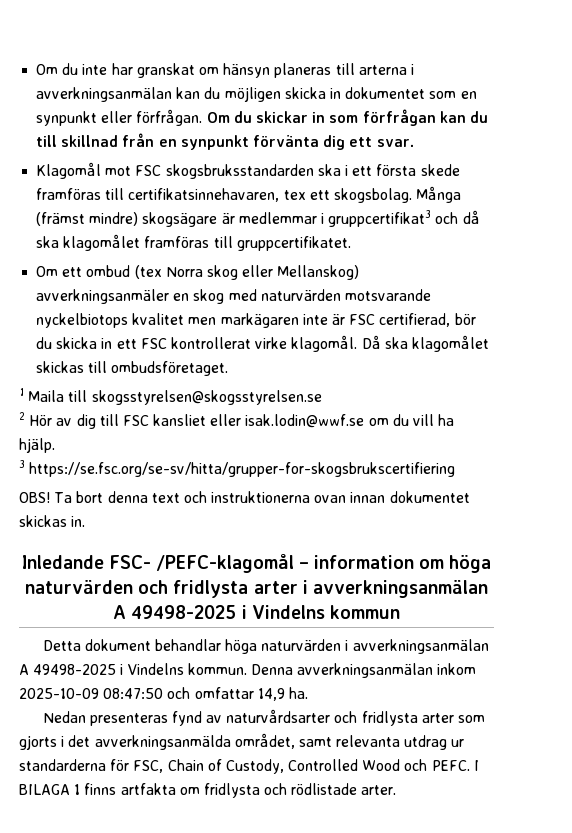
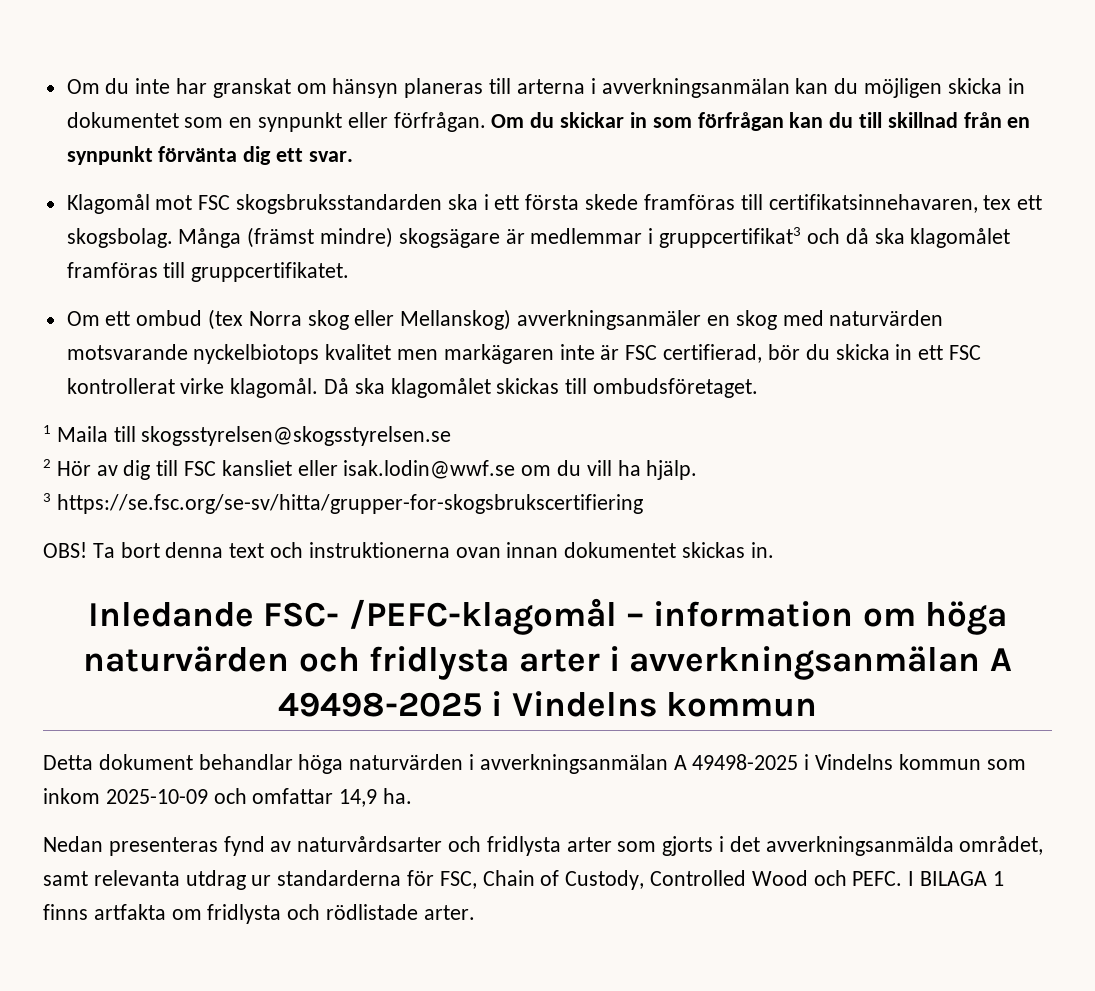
[187,663,434,678] kommun. Denna avverkningsanmälan -> [898,754,1026,770] kommun som
[103,688,164,699] 08:47:50 -> (208, 796) none

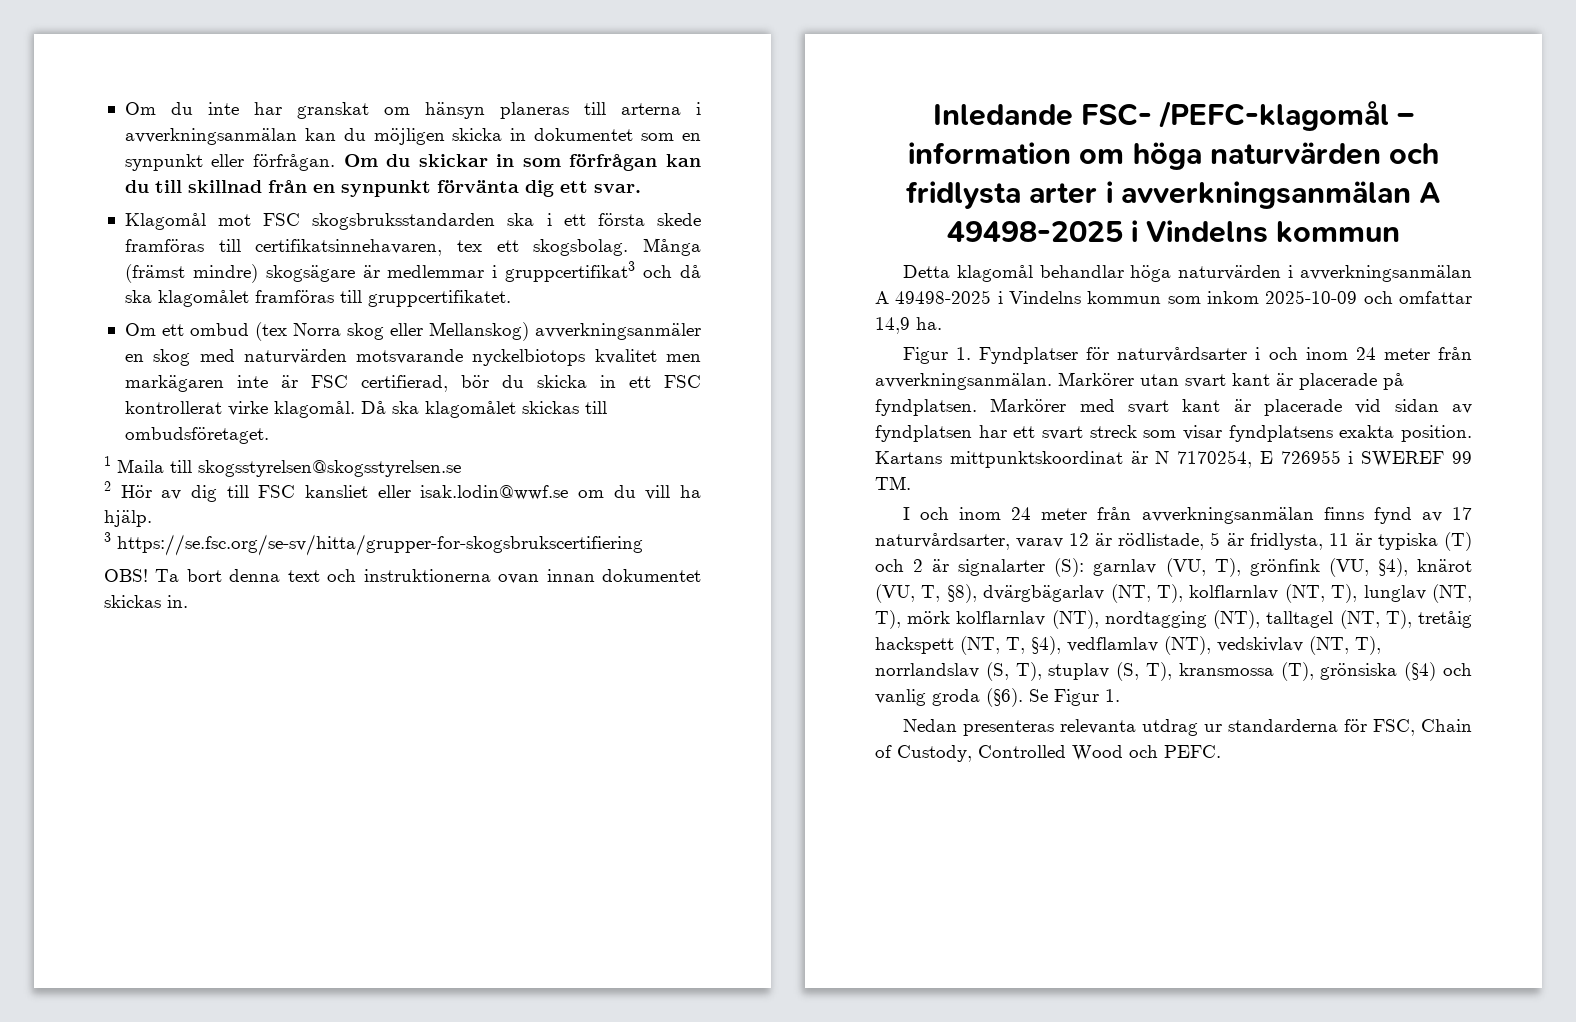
[98,754,193,770] dokument -> [956,265,1033,282] klagomål
[43,836,1044,856] [43,871,88,886] Nedan presenteras fynd av naturvårdsarter och fridlysta arter som gjorts i det avverkningsanmälda området, samt -> [902,347,1472,364] [875,372,1404,390] [875,398,1472,416] [875,425,1472,442] [875,450,1472,468] [875,476,911,490] [902,507,1472,524] [875,532,1472,551] [875,558,1472,577] [875,584,1472,603] [875,610,1472,629] [875,636,1381,655] [875,662,1472,681] [875,688,1120,707] [902,719,1054,736] Figur 1. Fyndplatser för naturvårdsarter i och inom 24 meter från avverkningsanmälan. Markörer utan svart kant är placerade på fyndplatsen. Markörer med svart kant är placerade vid sidan av fyndplatsen har ett svart streck som visar fyndplatsens exakta position. Kartans mittpunktskoordinat är N 7170254, E 726955 i SWEREF 99 TM. // I och inom 24 meter från avverkningsanmälan finns fynd av 17 naturvårdsarter, varav 12 är rödlistade, 5 är fridlysta, 11 är typiska (T) och 2 är signalarter (S): garnlav (VU, T), grönfink (VU, §4), knärot (VU, T, §8), dvärgbägarlav (NT, T), kolflarnlav (NT, T), lunglav (NT, T), mörk kolflarnlav (NT), nordtagging (NT), talltagel (NT, T), tretåig hackspett (NT, T, §4), vedflamlav (NT), vedskivlav (NT, T), norrlandslav (S, T), stuplav (S, T), kransmossa (T), grönsiska (§4) och vanlig groda (§6). Se Figur 1. // Nedan presenteras
[908,871,1004,886] [43,904,475,924] I BILAGA 1 finns artfakta om fridlysta och rödlistade arter. -> (1221, 751) none

